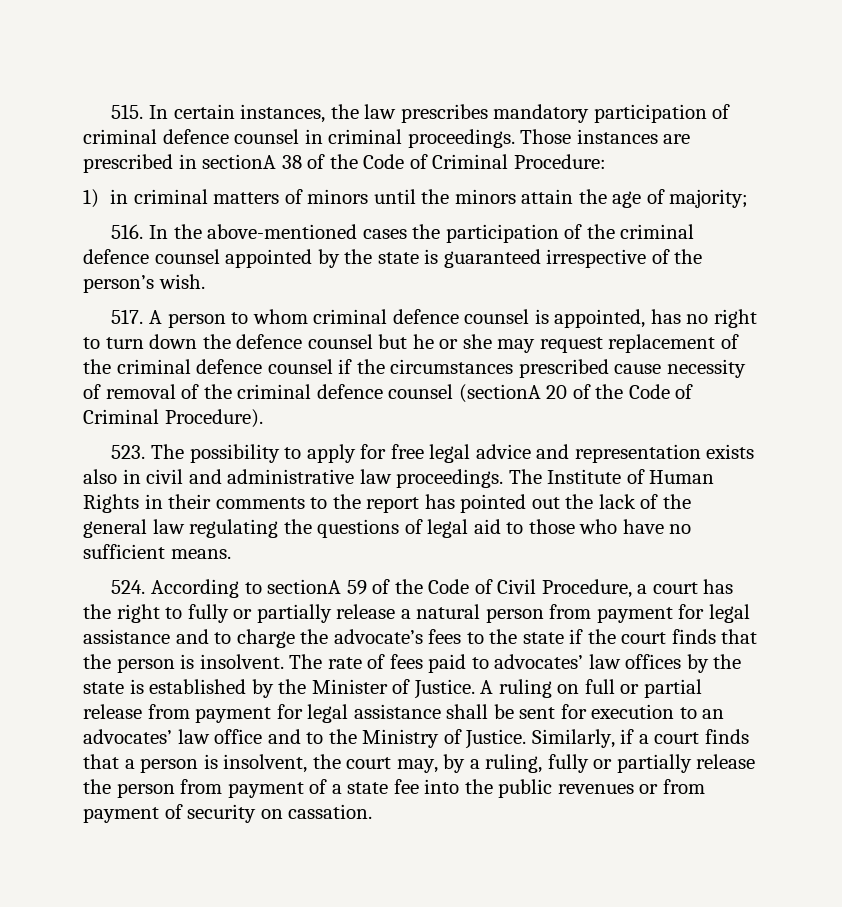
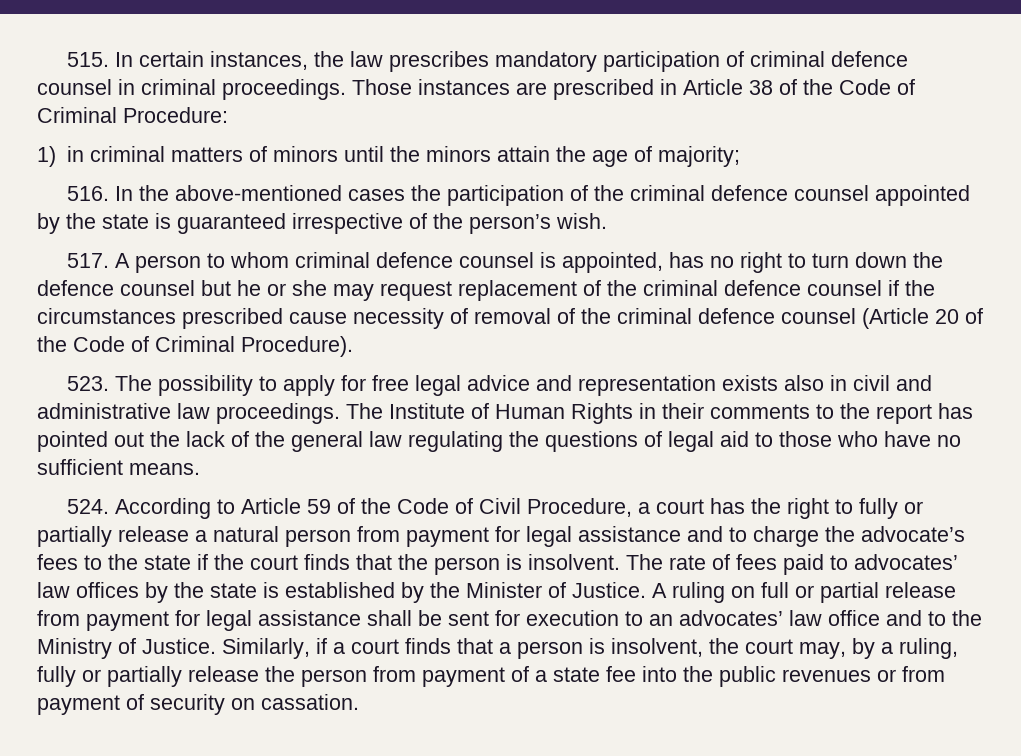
[202,154,277,169] sectionA -> [683,79,743,95] Article
[458,384,541,403] (sectionA -> [862,308,929,329] (Article
[267,579,342,594] sectionA -> [241,498,302,514] Article

